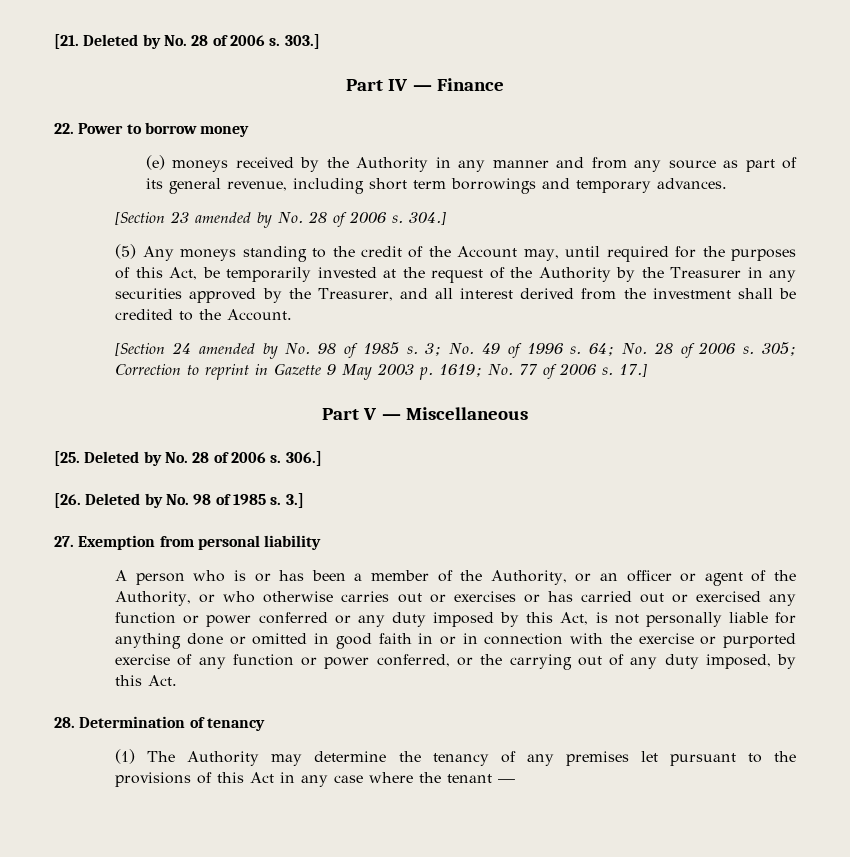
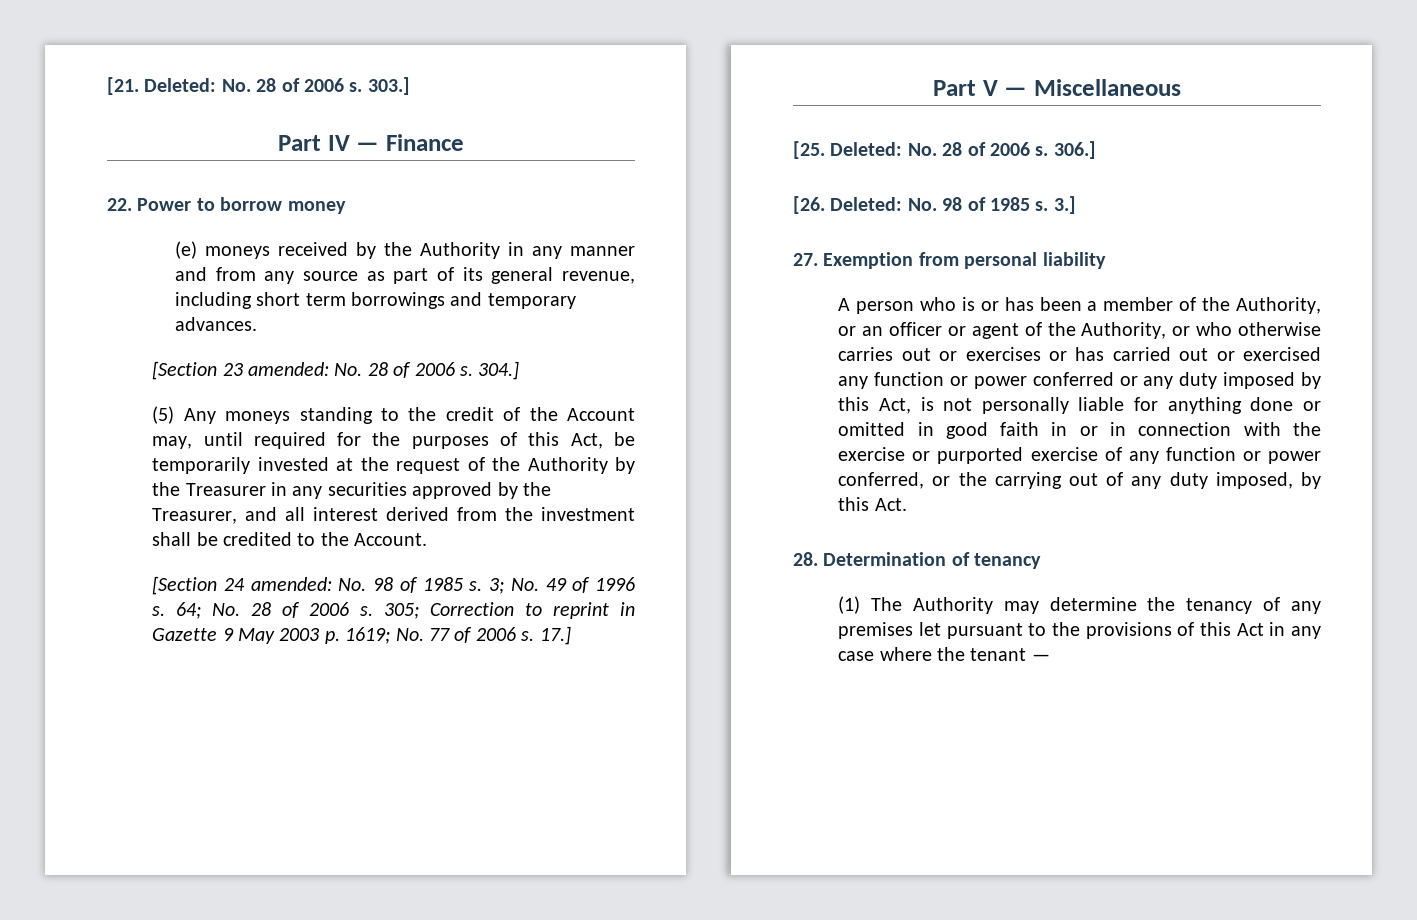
[83,34,161,49] Deleted by -> [144,78,217,92] Deleted:
[195,212,273,228] amended by -> [248,362,330,376] amended:
[198,343,278,359] amended by -> [250,577,332,591] amended:
[84,451,162,466] Deleted by -> [830,142,903,156] Deleted:
[85,493,163,508] Deleted by -> [830,197,903,211] Deleted:

